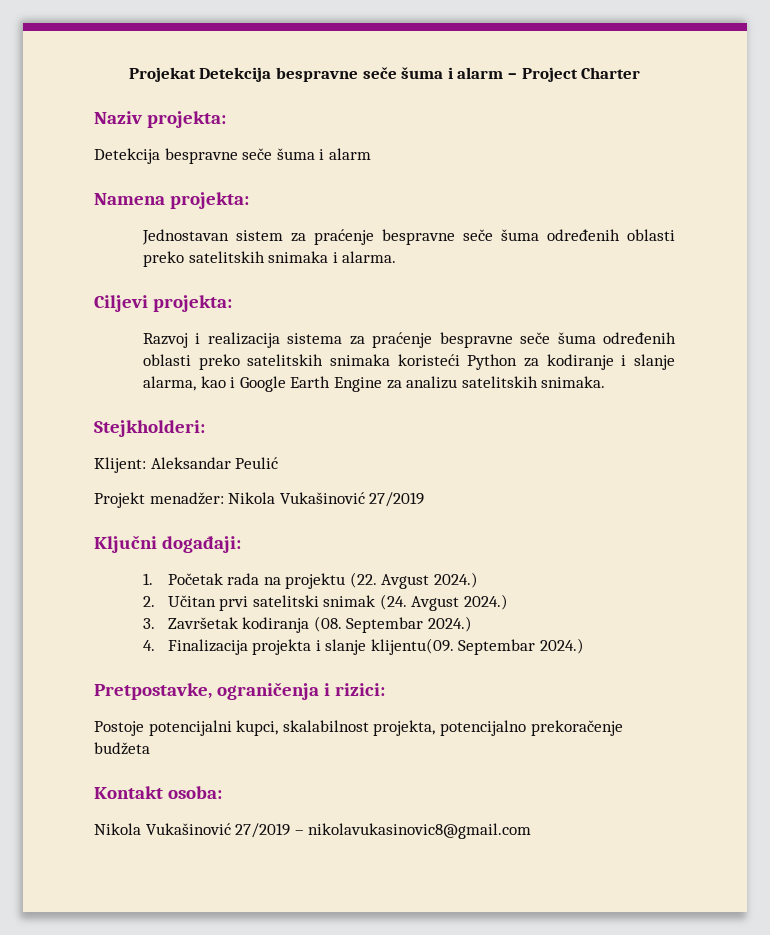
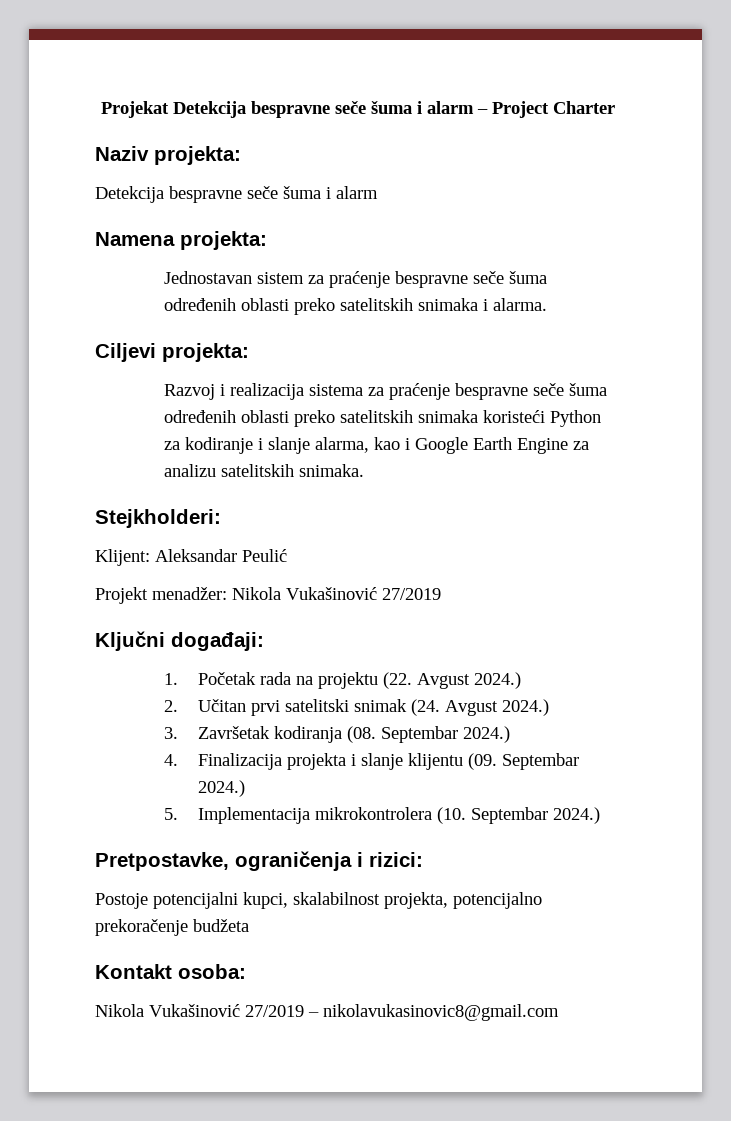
[370,638,454,655] klijentu(09. -> [407,753,579,770] [197,780,245,797] [163,807,466,824] klijentu (09. Septembar 2024.) // 5. Implementacija mikrokontrolera (10.

